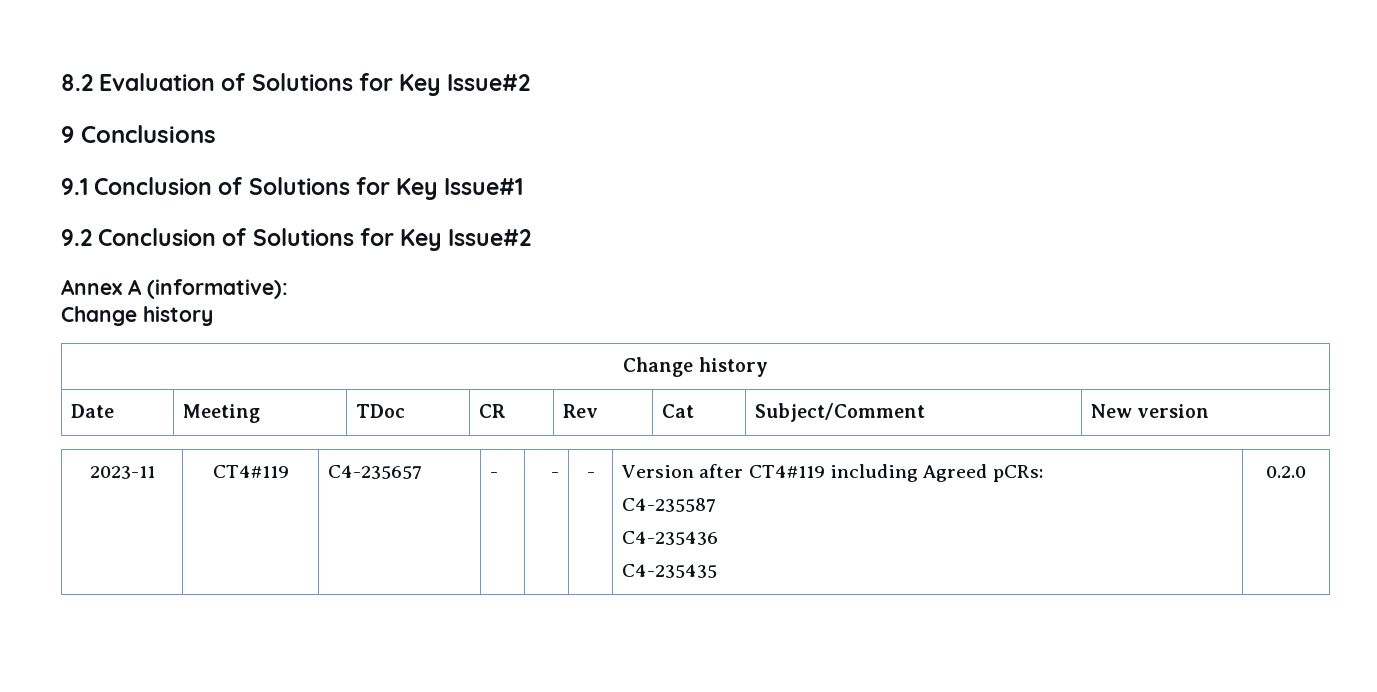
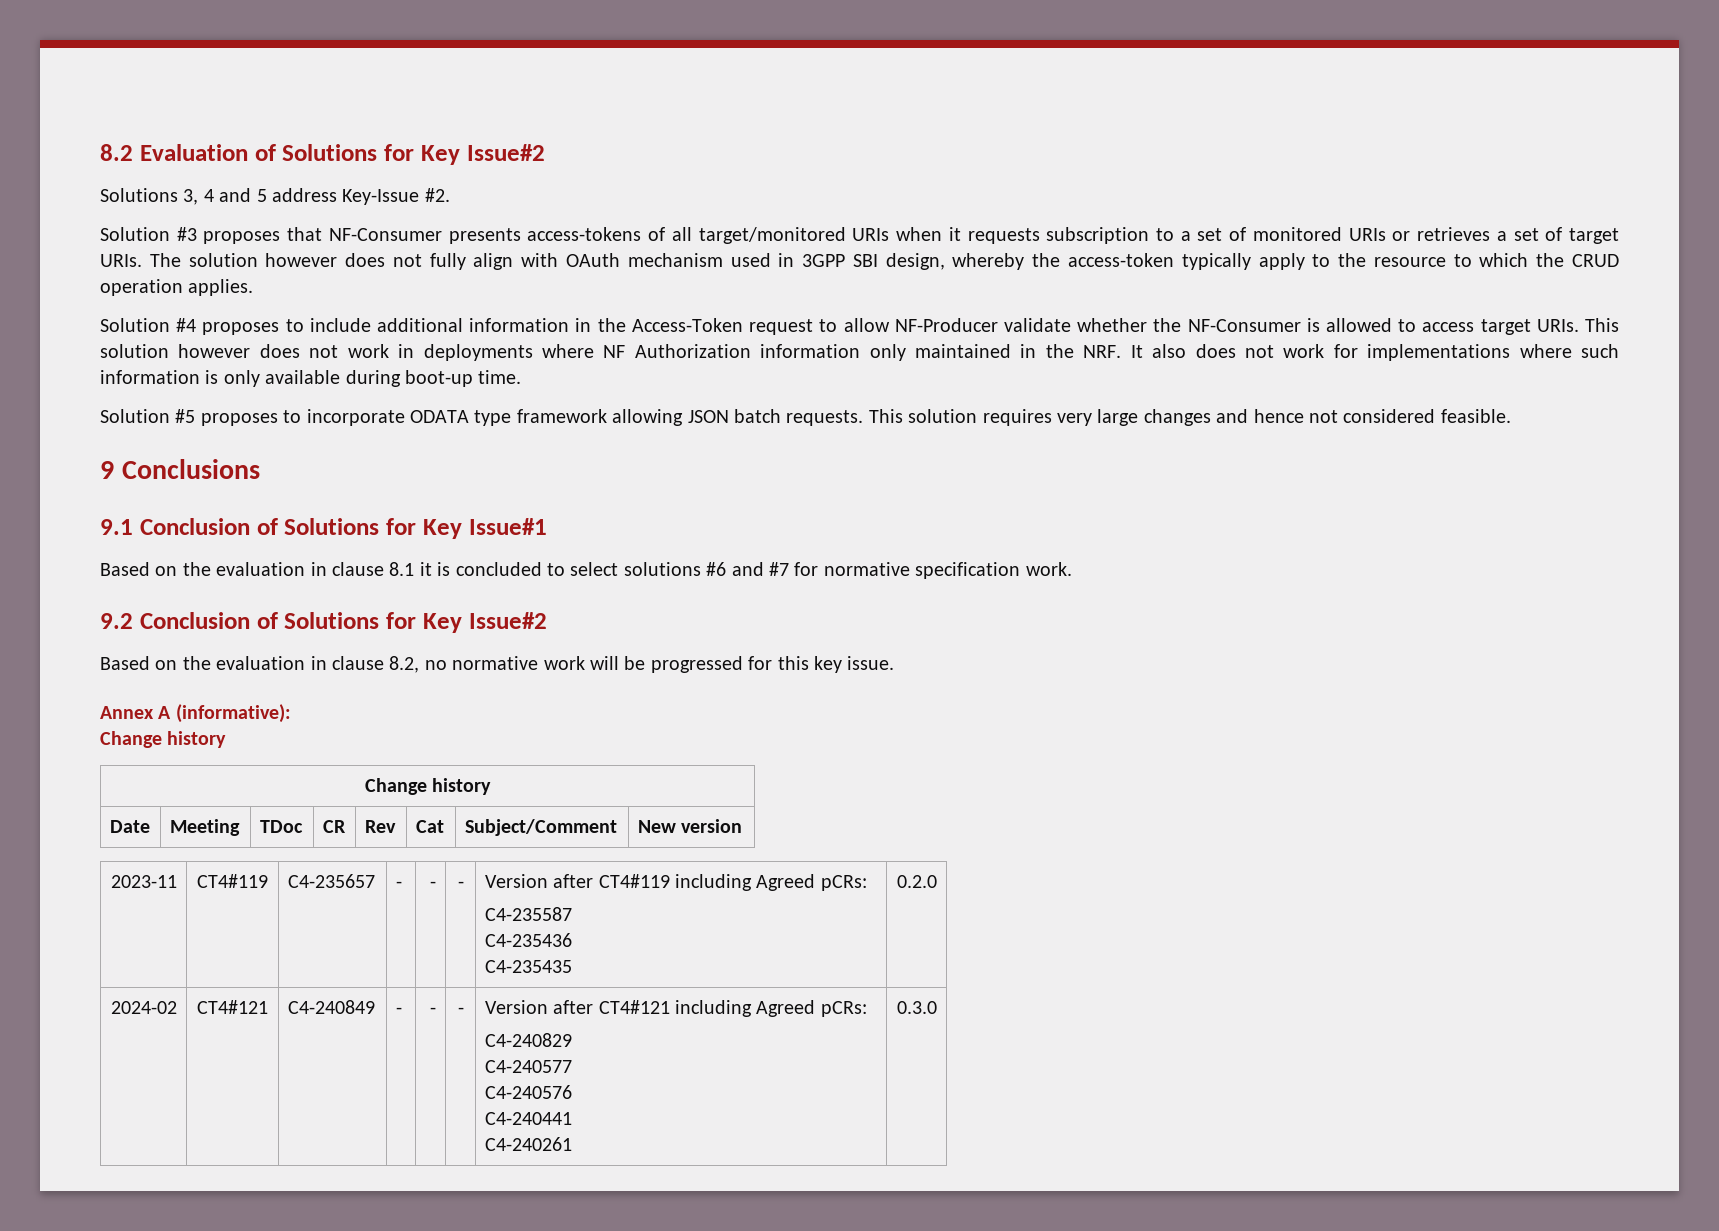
(531, 82) none -> [100,188,450,205] [100,227,1620,244] [100,253,1620,270] [100,279,254,296] [100,318,1619,335] [100,344,1620,361] [100,370,522,387] [100,409,1511,426] // Solutions 3, 4 and 5 address Key-Issue #2. // Solution #3 proposes that NF-Consumer presents access-tokens of all target/monitored URIs when it requests subscription to a set of monitored URIs or retrieves a set of target URIs. The solution however does not fully align with OAuth mechanism used in 3GPP SBI design, whereby the access-token typically apply to the resource to which the CRUD operation applies. // Solution #4 proposes to include additional information in the Access-Token request to allow NF-Producer validate whether the NF-Consumer is allowed to access target URIs. This solution however does not work in deployments where NF Authorization information only maintained in the NRF. It also does not work for implementations where such information is only available during boot-up time. // Solution #5 proposes to incorporate ODATA type framework allowing JSON batch requests. This solution requires very large changes and hence not considered feasible.
(524, 186) none -> [100,562,1072,579] // Based on the evaluation in clause 8.1 it is concluded to select solutions #6 and #7 for normative specification work.
(532, 237) none -> [100,656,895,673] // Based on the evaluation in clause 8.2, no normative work will be progressed for this key issue.
(1306, 472) none -> [110,1001,177,1014] [197,1000,268,1014] [287,1000,375,1014] [395,1007,402,1014] [430,1007,437,1014] [457,1007,464,1014] [484,1000,867,1017] [484,1033,572,1047] [484,1060,572,1073] [484,1085,572,1099] [484,1112,572,1125] [484,1137,572,1151] [896,1001,937,1014] // 2024-02 | CT4#121 | C4-240849 | - | - | - | Version after CT4#121 including Agreed pCRs: // C4-240829 // C4-240577 // C4-240576 // C4-240441 // C4-240261 | 0.3.0

